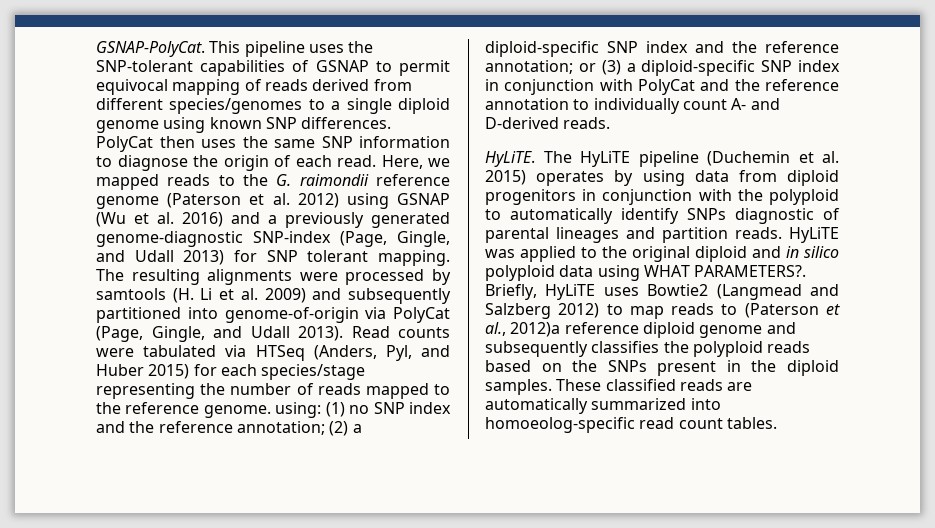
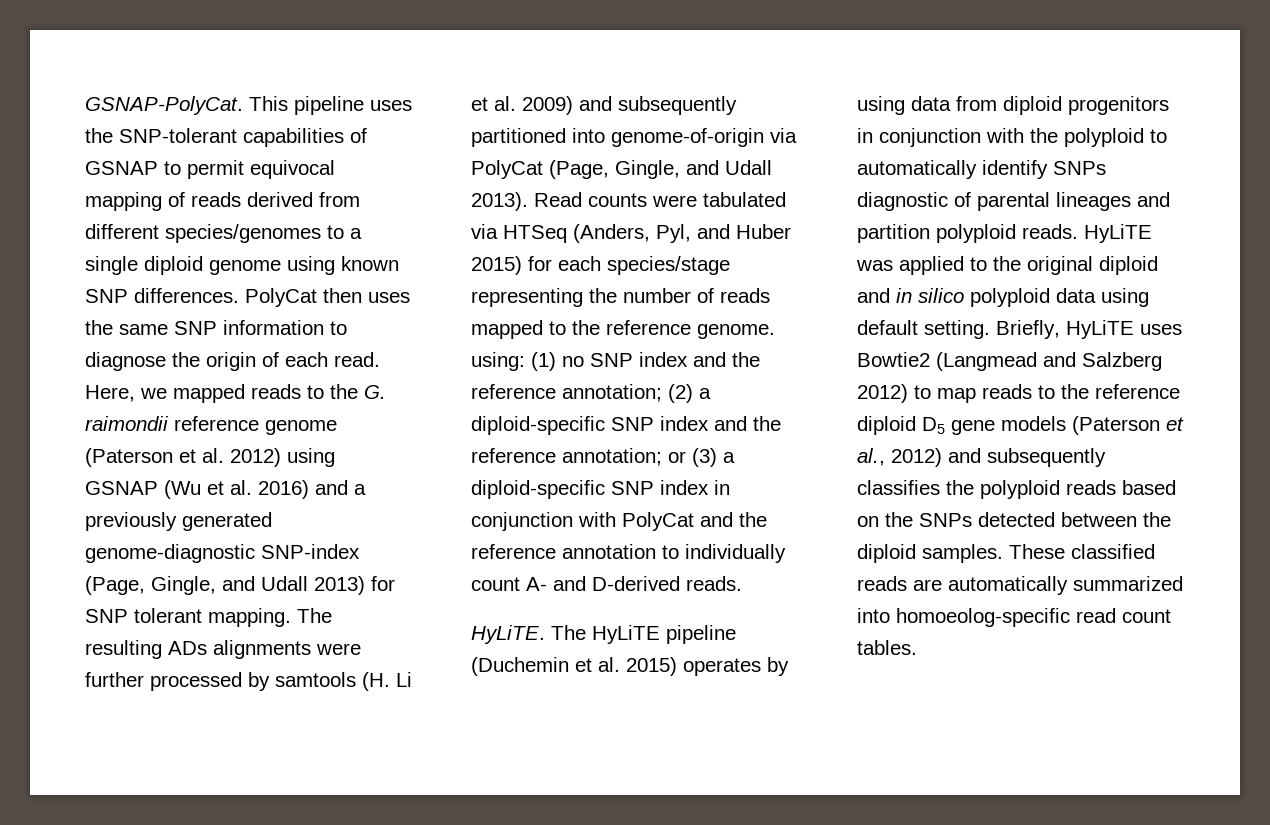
(200, 277) none -> [168,641,207,655] ADs
(338, 276) none -> [85,672,144,687] further
(728, 235) none -> [936,224,1016,243] polyploid
[643,265,807,277] WHAT PARAMETERS?. -> [857,320,990,339] default setting.
[744,303,840,318] [485,322,763,338] (Paterson et al., 2012)a reference diploid genome -> [1061,384,1180,399] [857,416,1184,435] [857,448,942,467] the reference diploid D5 gene models (Paterson et al., 2012)
[657,360,741,376] present in -> [978,512,1137,527] detected between

